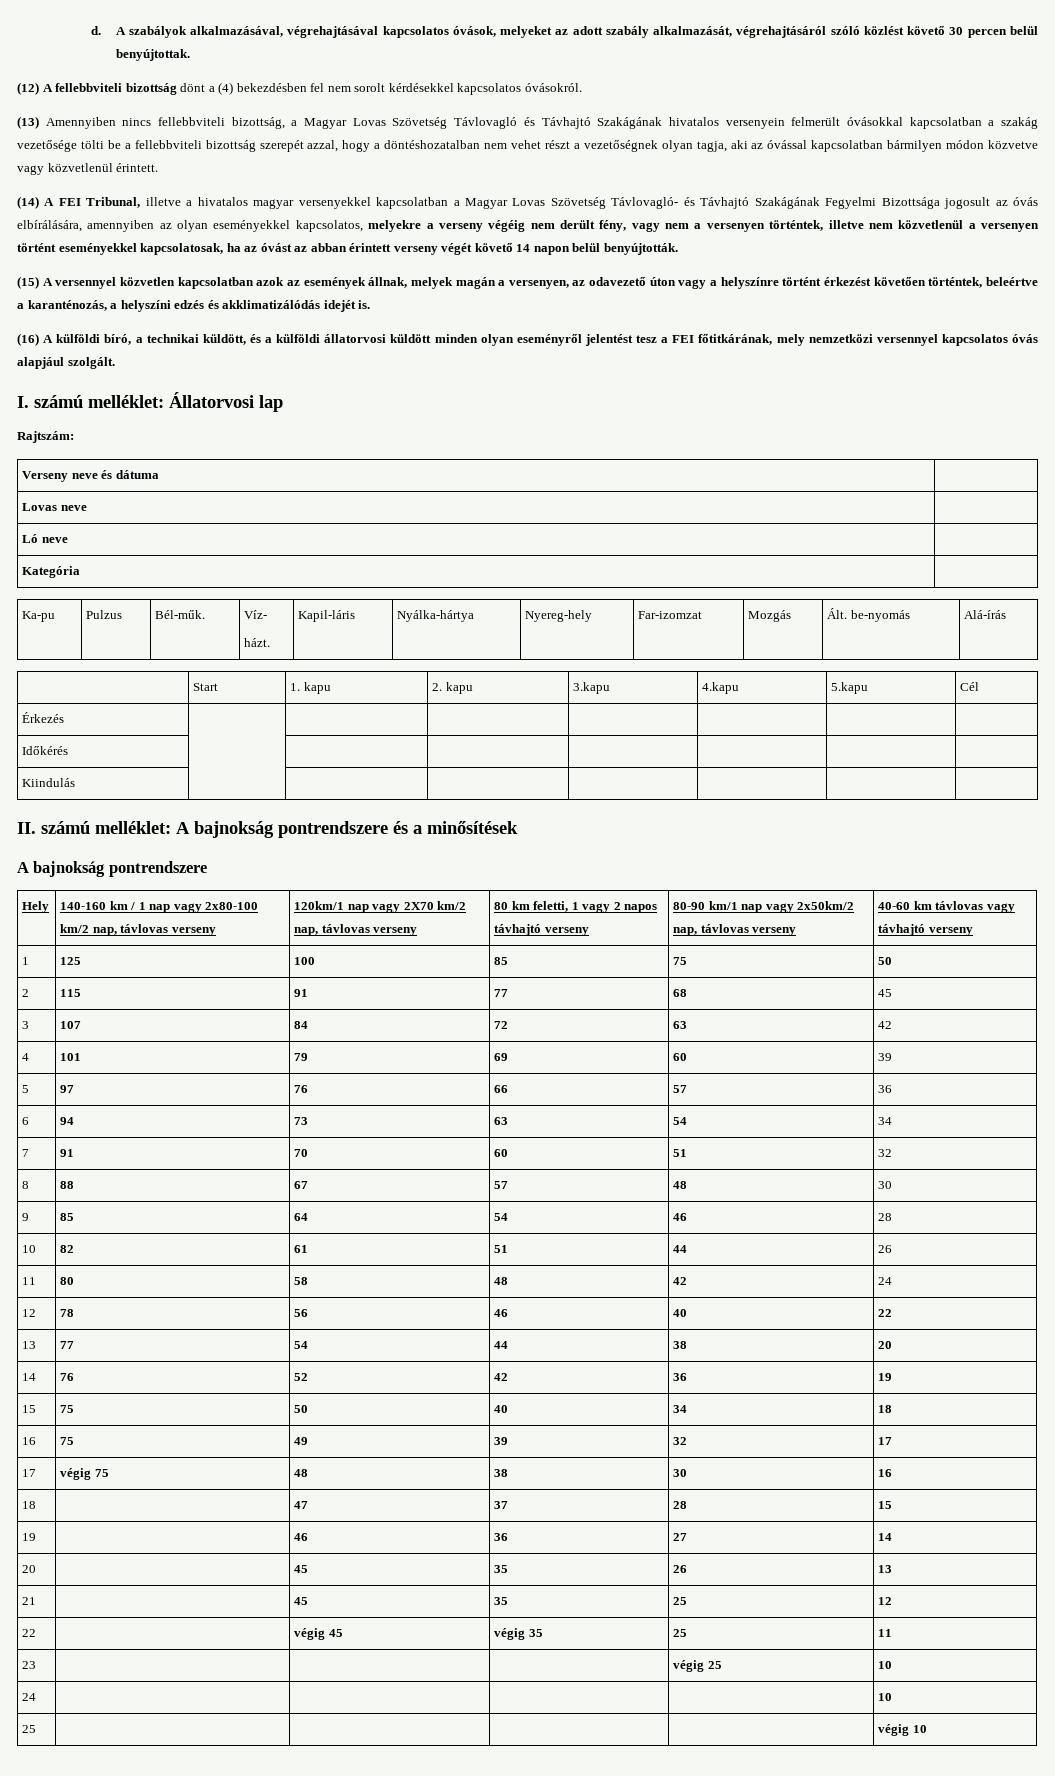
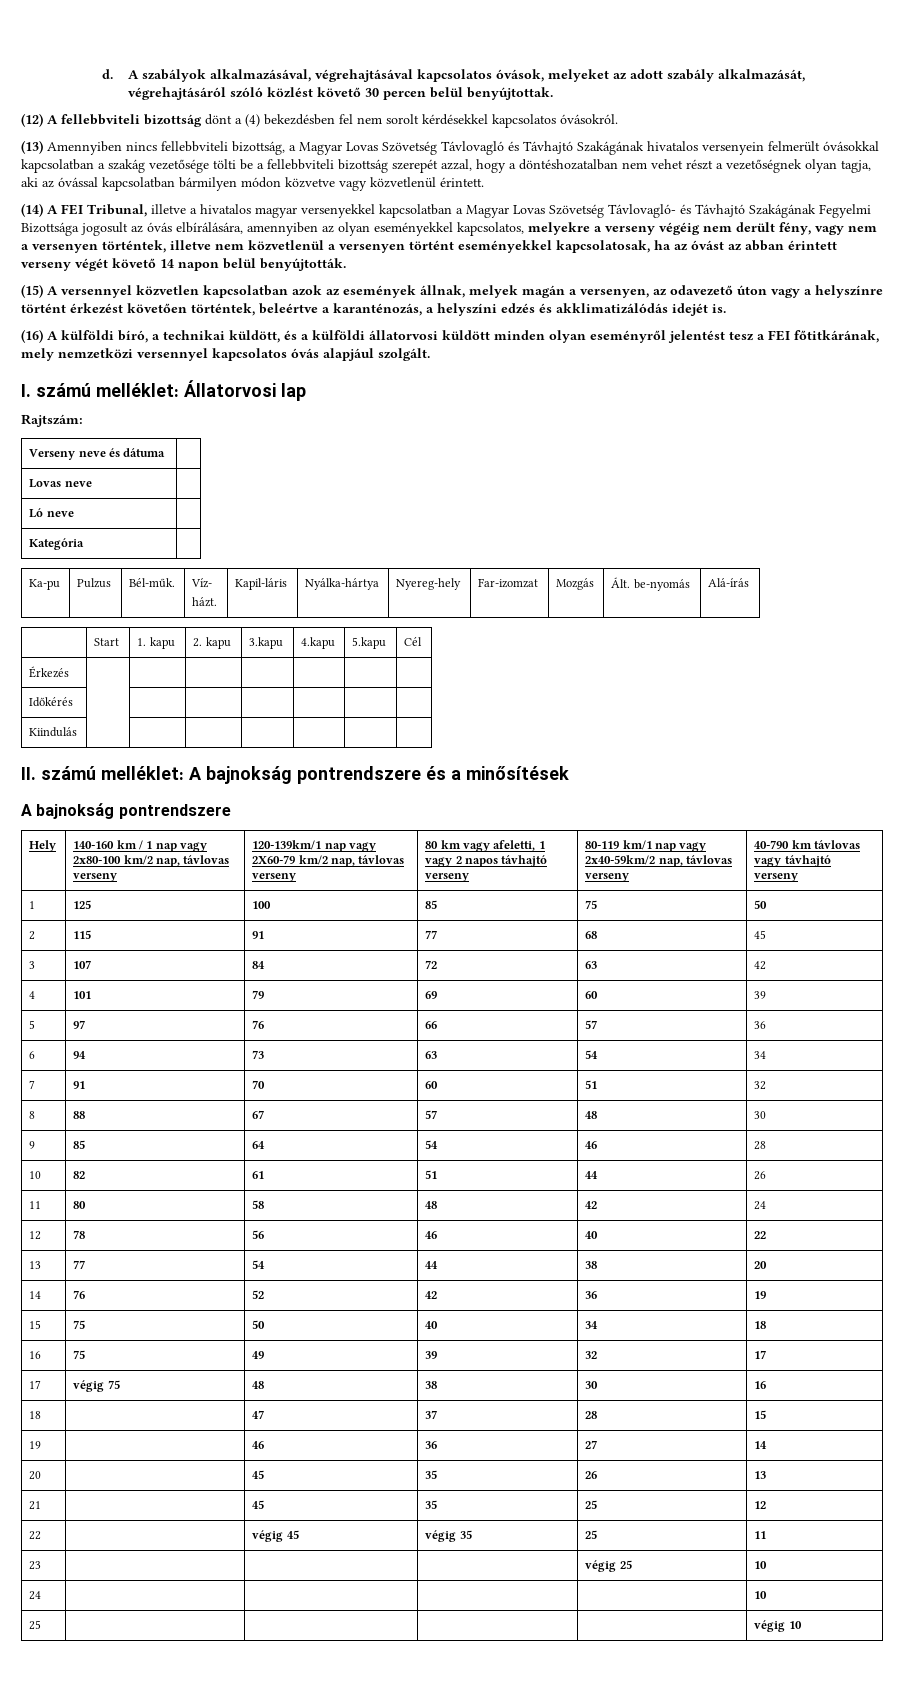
[294,901,434,913] 120km/1 nap vagy 2X70 -> [252,840,377,852] [252,855,296,864] 120-139km/1 nap vagy 2X60-79
[533,901,569,912] feletti, -> [463,840,536,852] vagy afeletti,
[673,902,706,910] 80-90 -> [585,841,620,849] 80-119
[797,901,855,910] [673,924,797,936] [878,902,911,910] 2x50km/2 nap, távlovas verseny | 40-60 -> [585,855,733,867] [585,873,630,882] [754,840,790,849] 2x40-59km/2 nap, távlovas verseny | 40-790

